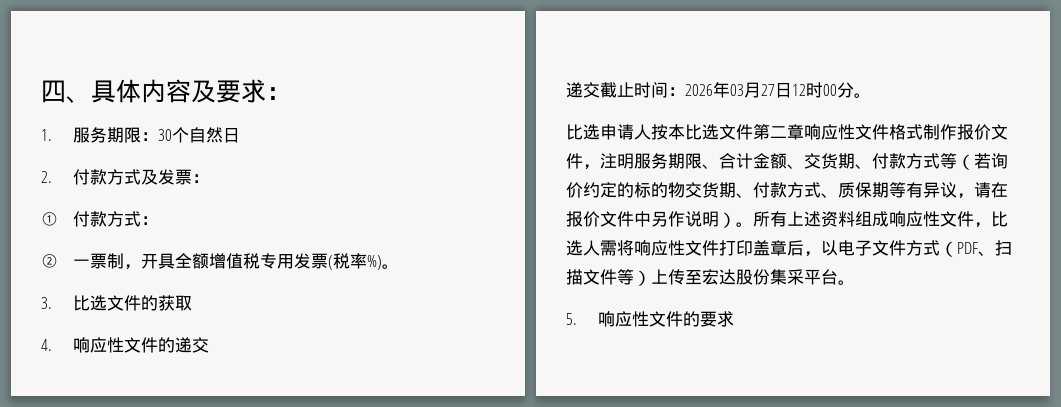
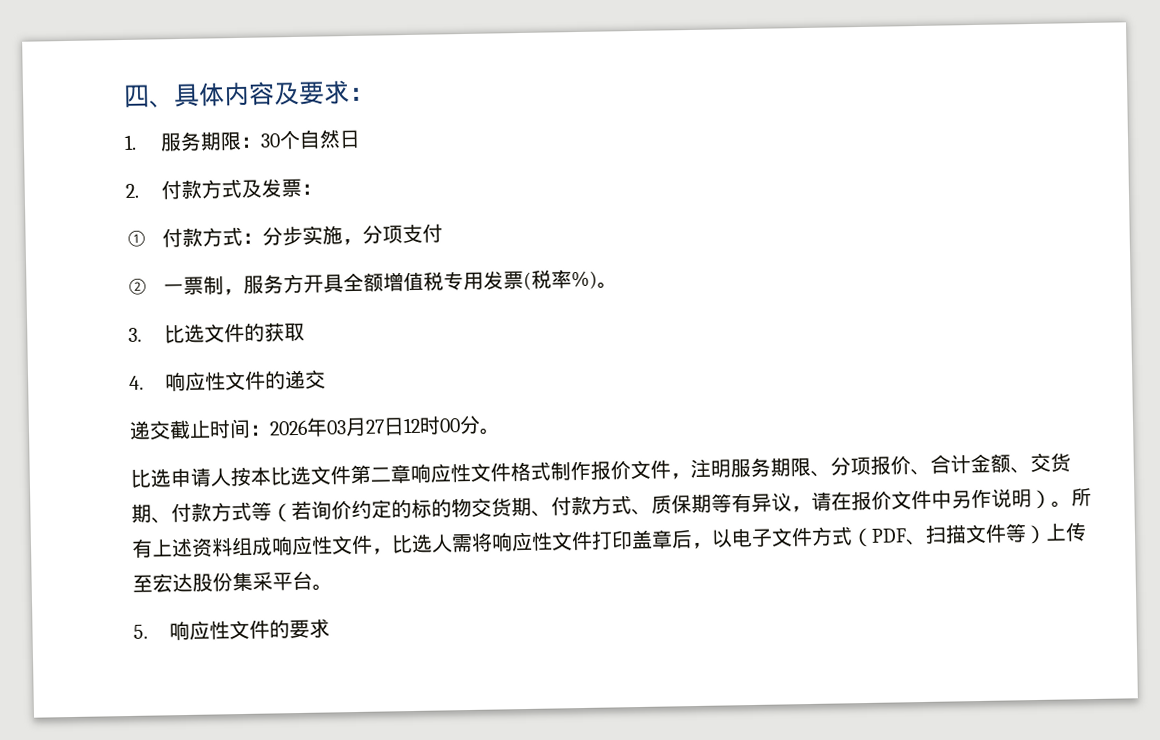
(158, 220) none -> [262,223,444,247] 分步实施，分项支付
(141, 267) none -> [243,273,305,294] 服务方
(719, 166) none -> [830,455,931,476] 分项报价、

